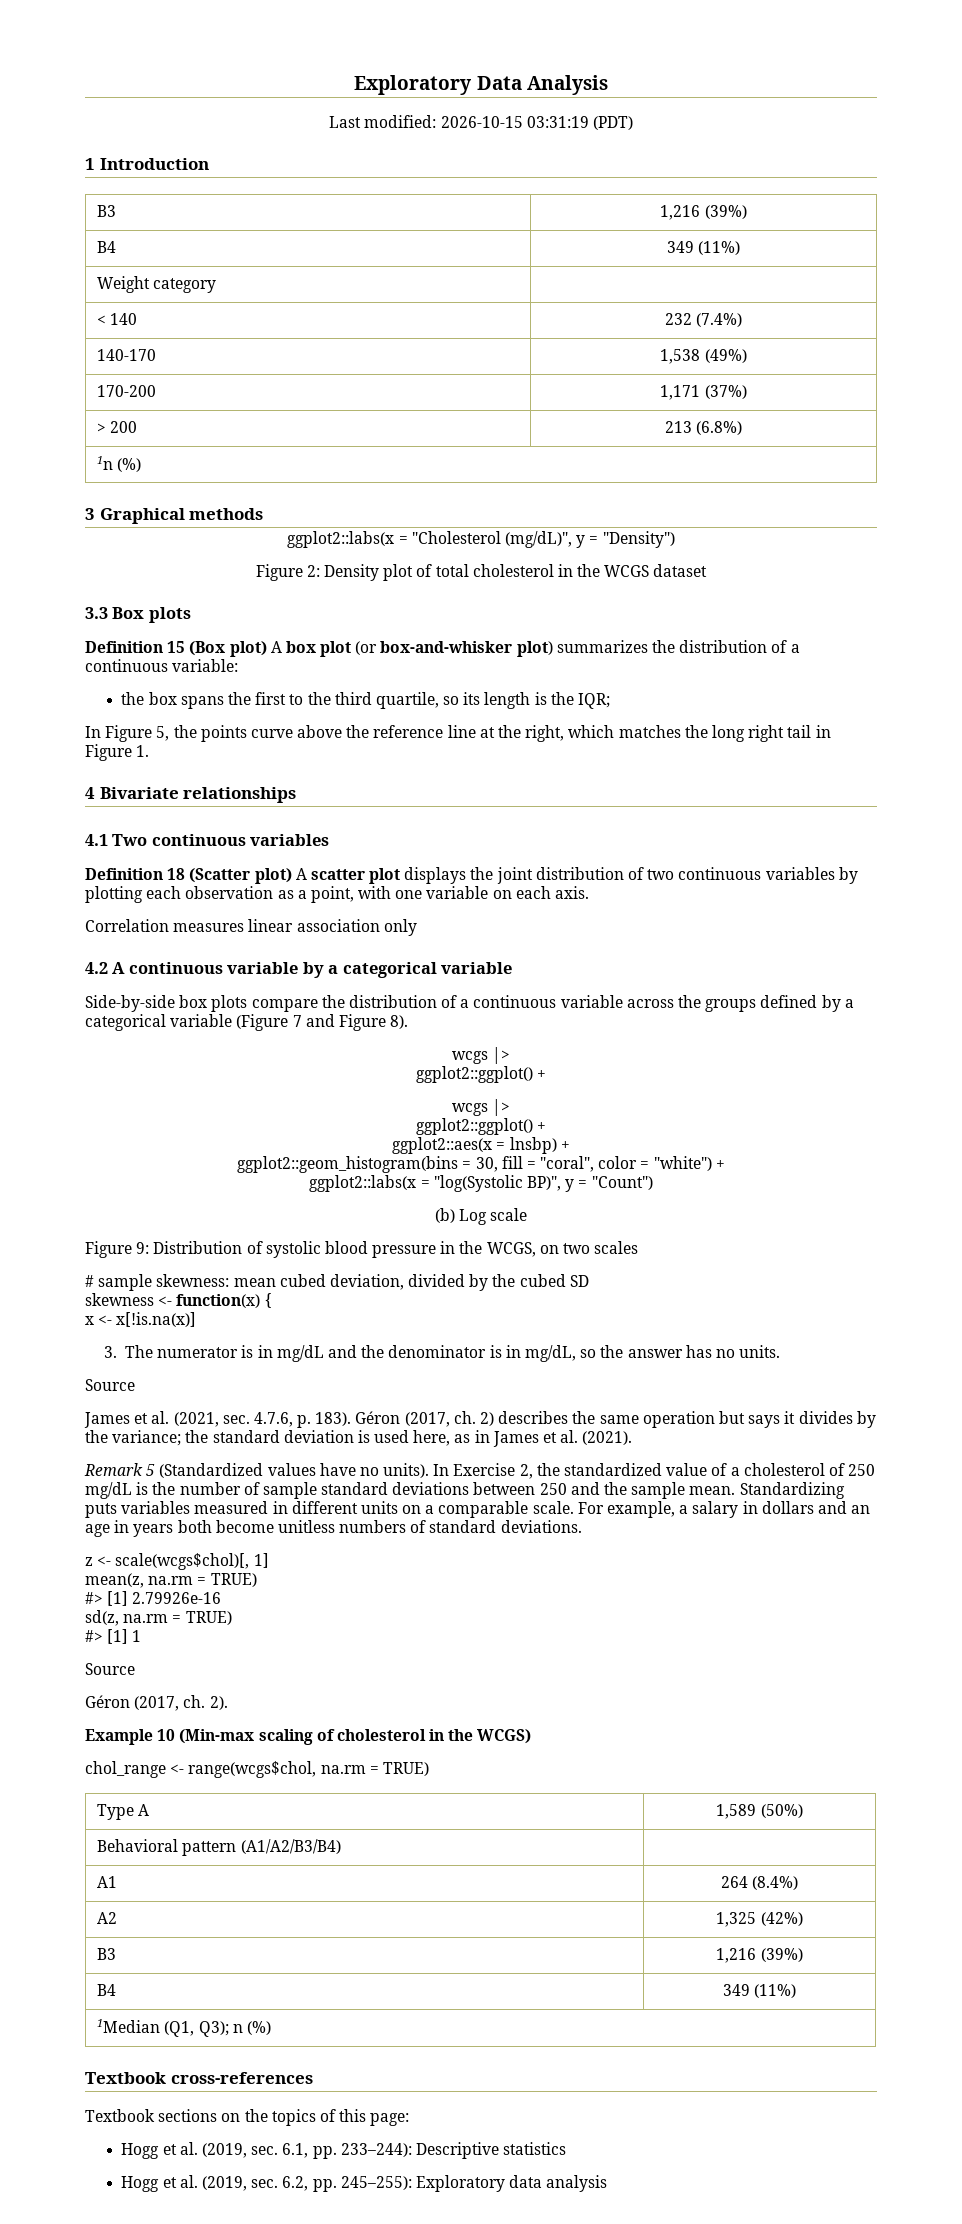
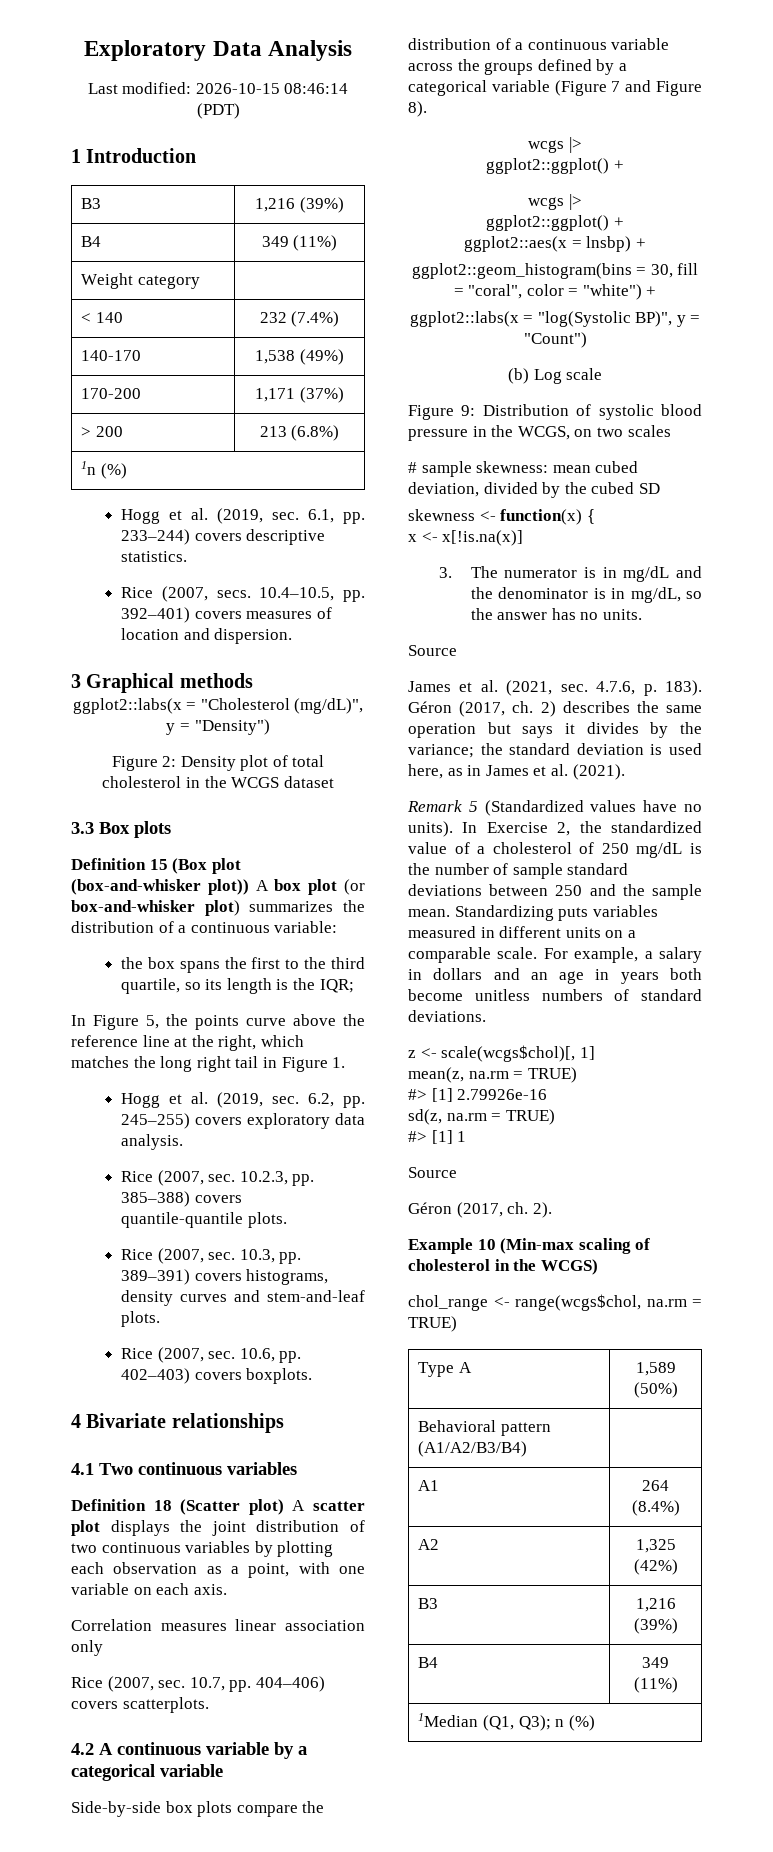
[526,116,589,128] 03:31:19 -> [284,83,349,94] 08:46:14
(142, 465) none -> [121,508,365,524] [121,529,326,545] [121,551,188,562] [121,586,365,602] [121,607,332,623] [121,628,293,644] // Hogg et al. (2019, sec. 6.1, pp. 233–244) covers descriptive statistics. // Rice (2007, secs. 10.4–10.5, pp. 392–401) covers measures of location and dispersion.
[229,641,267,657] plot) -> [211,858,241,874] [71,879,249,895] plot (box-and-whisker plot))
(150, 751) none -> [121,1092,365,1108] [121,1113,365,1129] [121,1134,184,1150] [121,1170,315,1186] [121,1191,242,1207] [121,1212,287,1228] [121,1248,302,1264] [121,1269,329,1285] [121,1290,365,1306] [121,1311,161,1327] [121,1347,302,1363] [121,1368,313,1384] // Hogg et al. (2019, sec. 6.2, pp. 245–255) covers exploratory data analysis. // Rice (2007, sec. 10.2.3, pp. 385–388) covers quantile-quantile plots. // Rice (2007, sec. 10.3, pp. 389–391) covers histograms, density curves and stem-and-leaf plots. // Rice (2007, sec. 10.6, pp. 402–403) covers boxplots.
(417, 927) none -> [71,1676,325,1692] [71,1697,209,1713] // Rice (2007, sec. 10.7, pp. 404–406) covers scatterplots.
[85,2072,313,2084] [85,2109,410,2126] [121,2142,567,2159] [121,2175,608,2192] // Textbook cross-references // Textbook sections on the topics of this page: // Hogg et al. (2019, sec. 6.1, pp. 233–244): Descriptive statistics // Hogg et al. (2019, sec. 6.2, pp. 245–255): Exploratory data analysis -> (595, 1723) none

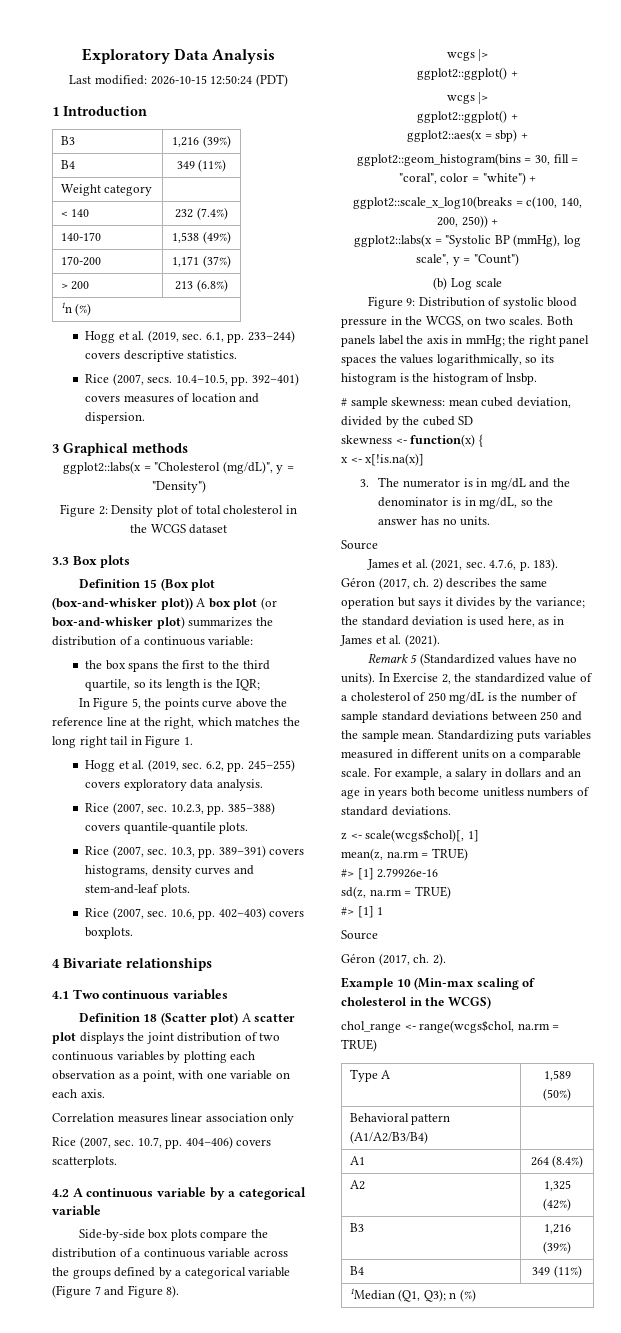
[284,83,349,94] 08:46:14 -> [210,75,253,85] 12:50:24
[586,236,632,252] lnsbp) -> [495,129,518,142] sbp)
[409,311,673,327] ggplot2::labs(x = "log(Systolic BP)", -> [353,196,582,209] [436,215,499,228] [354,234,581,247] [416,254,450,265] ggplot2::scale_x_log10(breaks = c(100, 140, 200, 250)) + // ggplot2::labs(x = "Systolic BP (mmHg), log scale",
[627,425,671,437] scales -> [509,316,573,325] [341,335,590,347] [341,354,554,366] [341,373,537,385] scales. Both panels label the axis in mmHg; the right panel spaces the values logarithmically, so its histogram is the histogram of lnsbp.

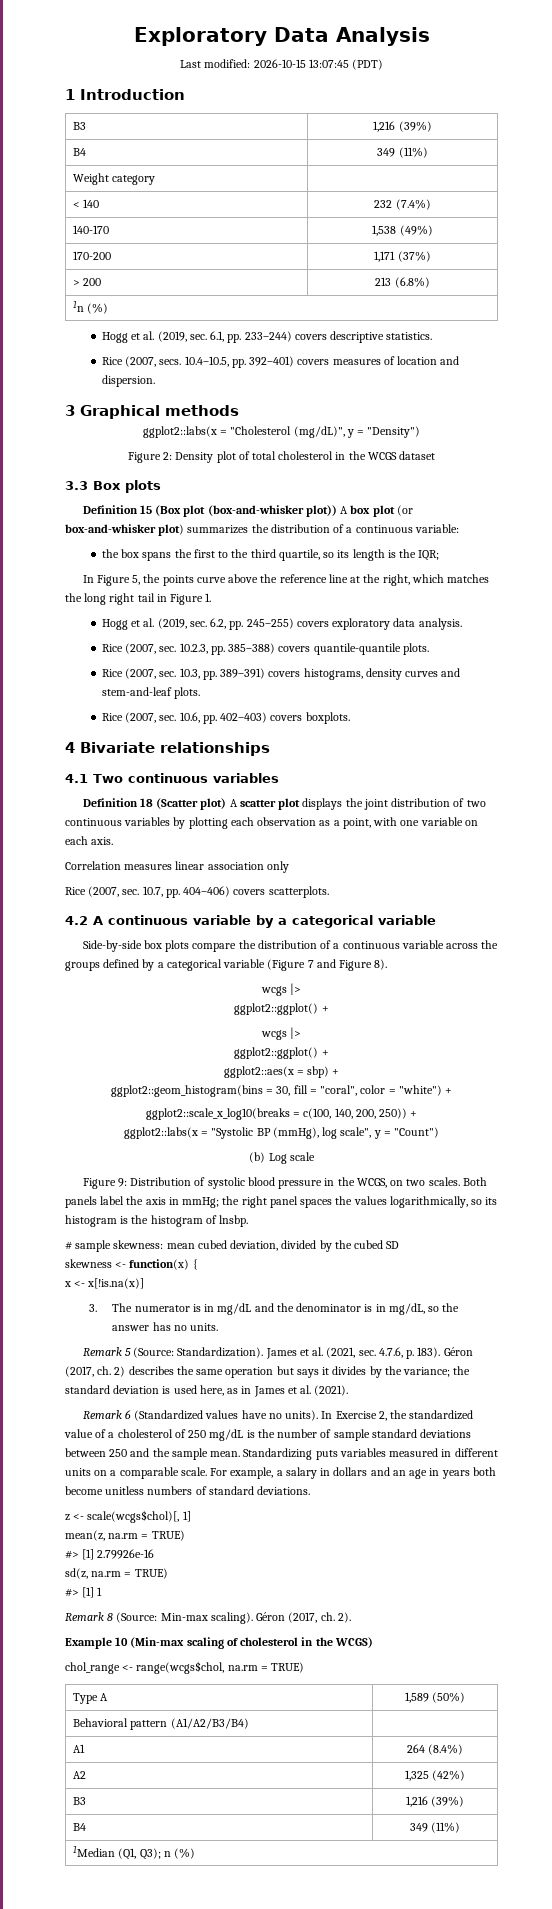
[210,75,253,85] 12:50:24 -> [308,59,349,68] 13:07:45
[341,540,378,550] Source // -> [82,1347,264,1358] Remark 5 (Source: Standardization).
[410,655,418,664] 5 -> [124,1410,131,1419] 6
[341,930,378,940] Source // -> [65,1612,253,1624] Remark 8 (Source: Min-max scaling).

